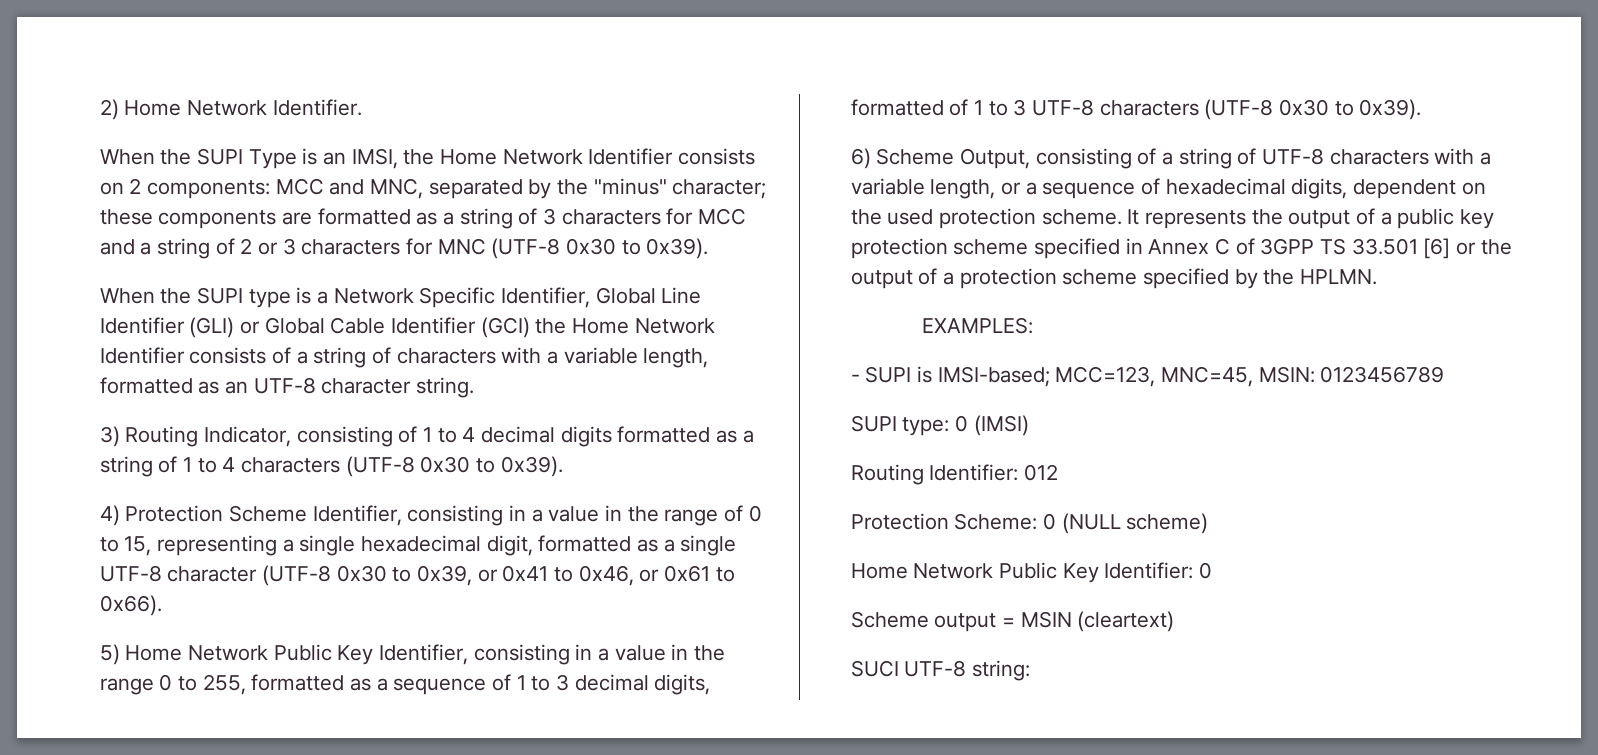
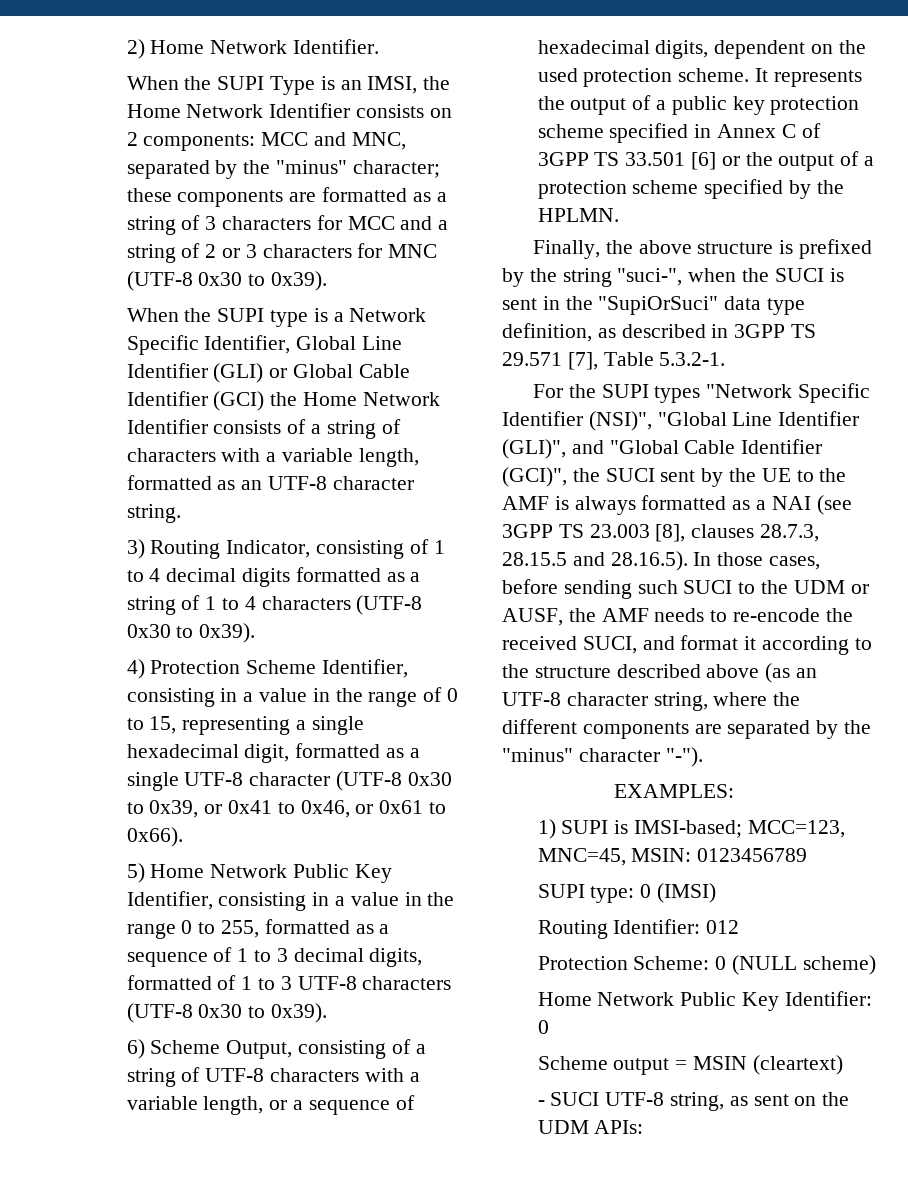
(1378, 277) none -> [532,239,872,259] [502,268,844,287] [502,296,806,315] [502,323,817,342] [502,352,726,370] [532,383,870,403] [502,411,860,431] [502,439,823,459] [502,467,847,487] [502,495,852,515] [502,524,820,542] [502,551,821,571] [502,579,869,599] [502,608,853,626] [502,635,872,655] [502,663,818,683] [502,692,801,711] [502,719,872,739] [502,747,703,767] // Finally, the above structure is prefixed by the string "suci-", when the SUCI is sent in the "SupiOrSuci" data type definition, as described in 3GPP TS 29.571 [7], Table 5.3.2-1. // For the SUPI types "Network Specific Identifier (NSI)", "Global Line Identifier (GLI)", and "Global Cable Identifier (GCI)", the SUCI sent by the UE to the AMF is always formatted as a NAI (see 3GPP TS 23.003 [8], clauses 28.7.3, 28.15.5 and 28.16.5). In those cases, before sending such SUCI to the UDM or AUSF, the AMF needs to re-encode the received SUCI, and format it according to the structure described above (as an UTF-8 character string, where the different components are separated by the "minus" character "-").
[850,374,860,382] - -> [537,819,556,839] 1)
(1175, 621) none -> [537,1100,545,1106] -
[972,660,1031,681] string: -> [669,1092,850,1111] [537,1120,644,1134] string, as sent on the UDM APIs:

